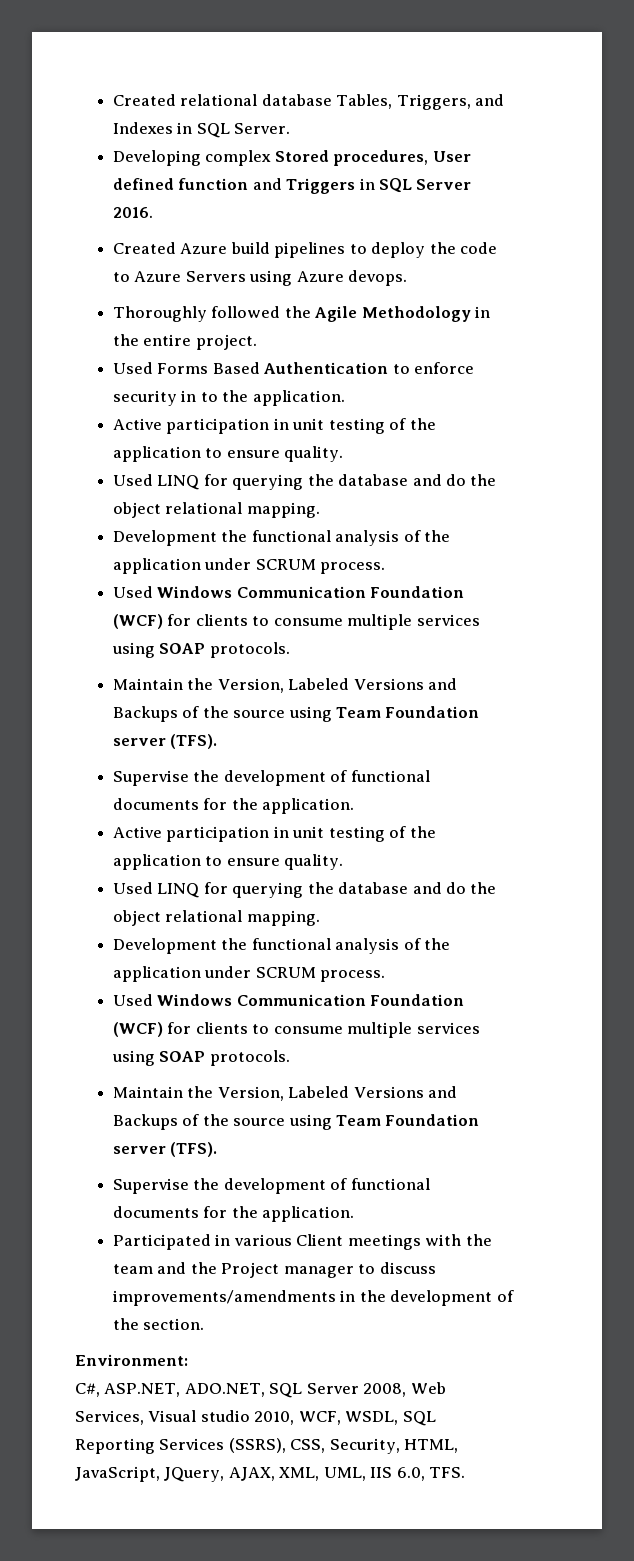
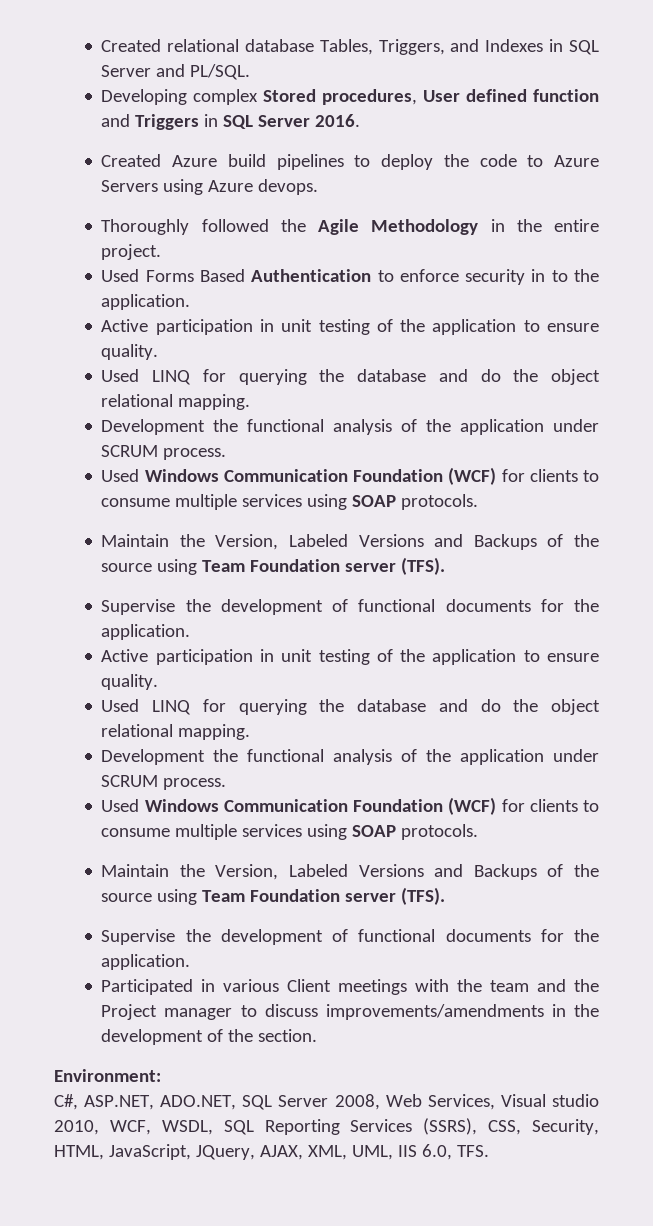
[234,123,291,134] Server. -> [101,64,251,80] Server and PL/SQL.

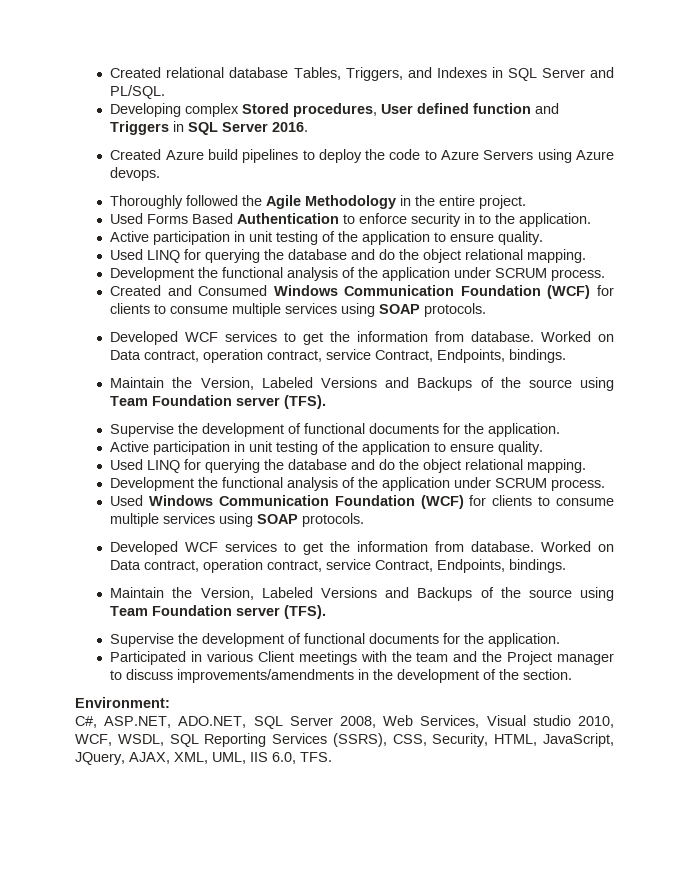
[101,469,140,482] Used -> [110,285,268,296] Created and Consumed
(479, 502) none -> [110,331,615,345] [110,349,567,363] // Developed WCF services to get the information from database. Worked on Data contract, operation contract, service Contract, Endpoints, bindings.
(479, 832) none -> [110,541,615,555] [110,559,567,573] // Developed WCF services to get the information from database. Worked on Data contract, operation contract, service Contract, Endpoints, bindings.

